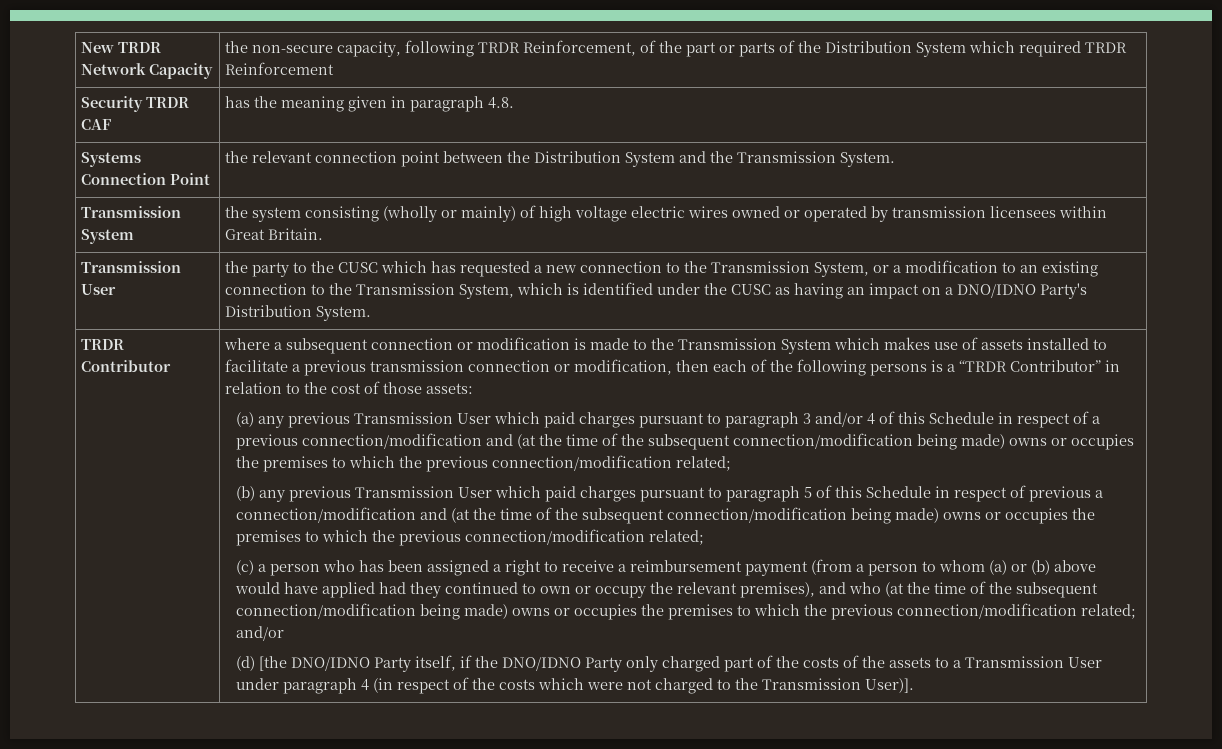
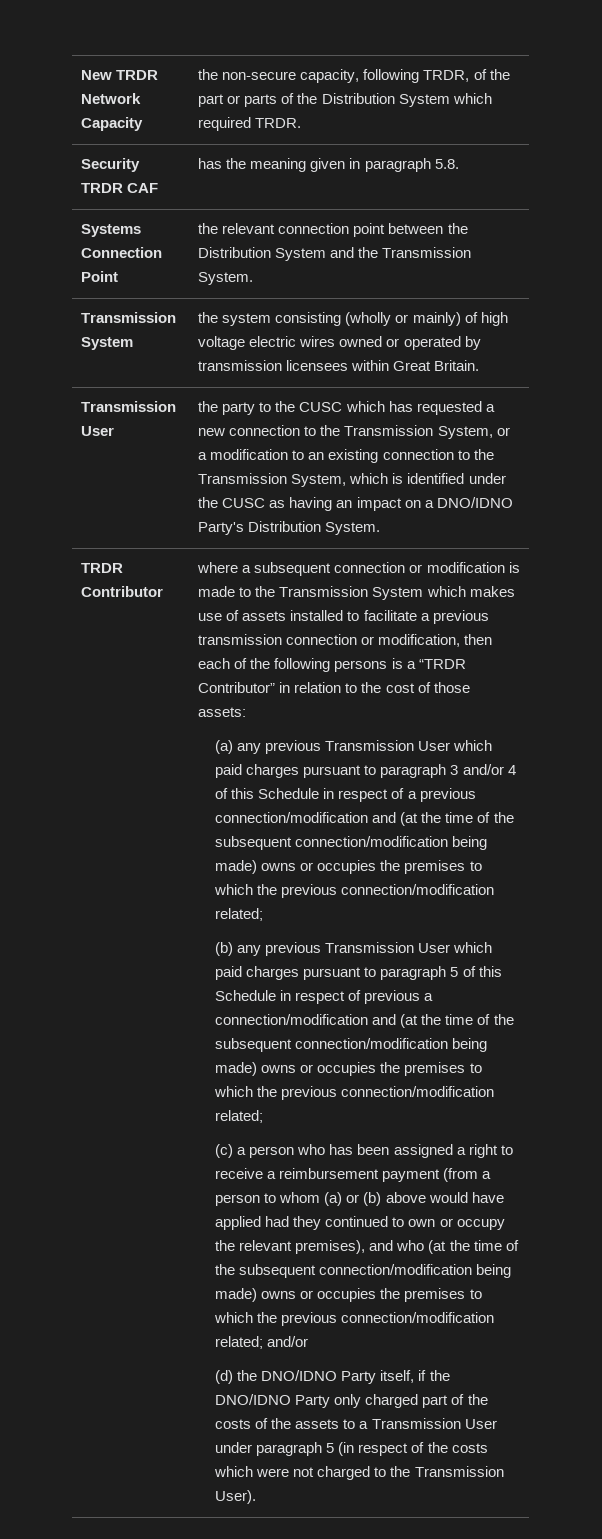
[478,40,637,56] TRDR Reinforcement, -> [423,70,470,82] TRDR,
[1085,42,1128,53] [225,62,335,75] TRDR Reinforcement -> [255,118,302,128] TRDR.
[488,97,515,109] 4.8. -> [434,159,459,169] 5.8.
[259,656,288,671] [the -> [237,1370,258,1381] the
[361,679,370,691] 4 -> [326,1443,335,1453] 5
[865,678,915,693] User)]. -> [215,1490,257,1504] User).

